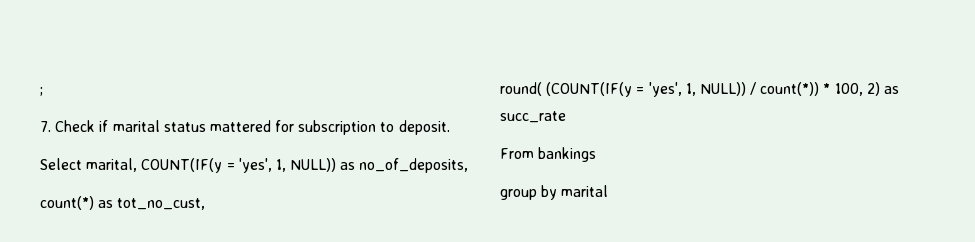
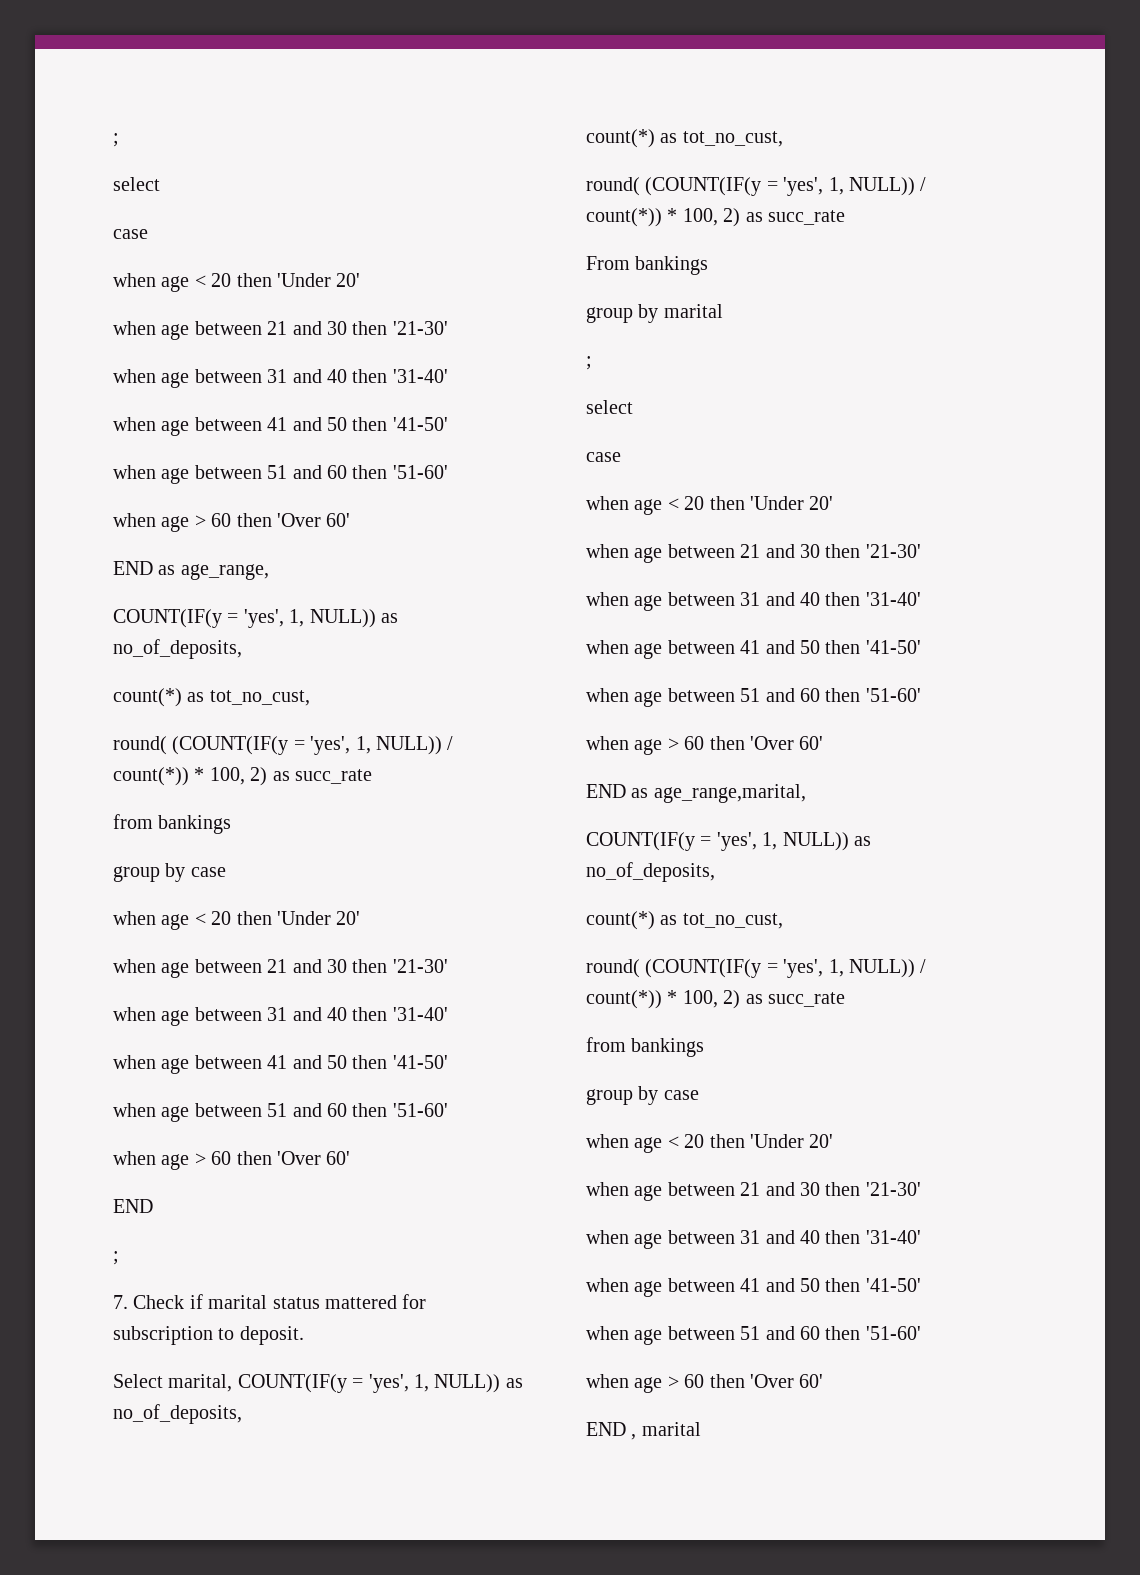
[40,86,43,96] ; -> [113,133,119,147] [113,177,160,191] [113,229,148,239] [113,273,361,292] [113,321,448,340] [113,369,448,388] [113,417,448,436] [113,465,448,484] [113,513,351,532] [113,561,269,580] [113,609,398,628] [113,639,242,659] [113,688,310,707] [113,736,454,755] [113,767,372,786] [113,814,232,834] [113,863,226,882] [113,911,361,930] [113,959,448,978] [113,1007,448,1026] [113,1055,448,1074] [113,1103,448,1122] [113,1151,351,1170] [113,1199,153,1213] [113,1251,119,1265] ; // select // case // when age < 20 then 'Under 20' // when age between 21 and 30 then '21-30' // when age between 31 and 40 then '31-40' // when age between 41 and 50 then '41-50' // when age between 51 and 60 then '51-60' // when age > 60 then 'Over 60' // END as age_range, // COUNT(IF(y = 'yes', 1, NULL)) as no_of_deposits, // count(*) as tot_no_cust, // round( (COUNT(IF(y = 'yes', 1, NULL)) / count(*)) * 100, 2) as succ_rate // from bankings // group by case // when age < 20 then 'Under 20' // when age between 21 and 30 then '21-30' // when age between 31 and 40 then '31-40' // when age between 41 and 50 then '41-50' // when age between 51 and 60 then '51-60' // when age > 60 then 'Over 60' // END // ;
(609, 191) none -> [586,356,592,370] [586,400,633,414] [586,452,621,462] [586,496,834,515] [586,544,921,563] [586,592,921,611] [586,640,921,659] [586,688,921,707] [586,736,824,755] [586,784,806,803] [586,832,871,851] [586,862,715,882] [586,911,783,930] [586,959,927,978] [586,990,845,1009] [586,1037,705,1057] [586,1086,699,1105] [586,1134,834,1153] [586,1182,921,1201] [586,1230,921,1249] [586,1278,921,1297] [586,1326,921,1345] [586,1374,824,1393] [586,1422,701,1440] // ; // select // case // when age < 20 then 'Under 20' // when age between 21 and 30 then '21-30' // when age between 31 and 40 then '31-40' // when age between 41 and 50 then '41-50' // when age between 51 and 60 then '51-60' // when age > 60 then 'Over 60' // END as age_range,marital, // COUNT(IF(y = 'yes', 1, NULL)) as no_of_deposits, // count(*) as tot_no_cust, // round( (COUNT(IF(y = 'yes', 1, NULL)) / count(*)) * 100, 2) as succ_rate // from bankings // group by case // when age < 20 then 'Under 20' // when age between 21 and 30 then '21-30' // when age between 31 and 40 then '31-40' // when age between 41 and 50 then '41-50' // when age between 51 and 60 then '51-60' // when age > 60 then 'Over 60' // END , marital

